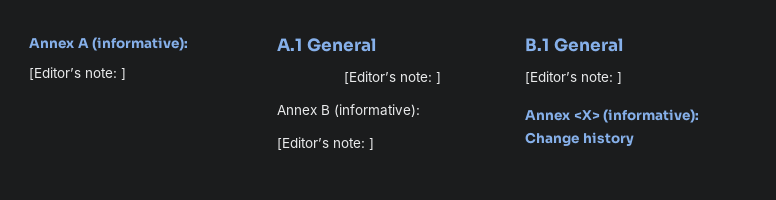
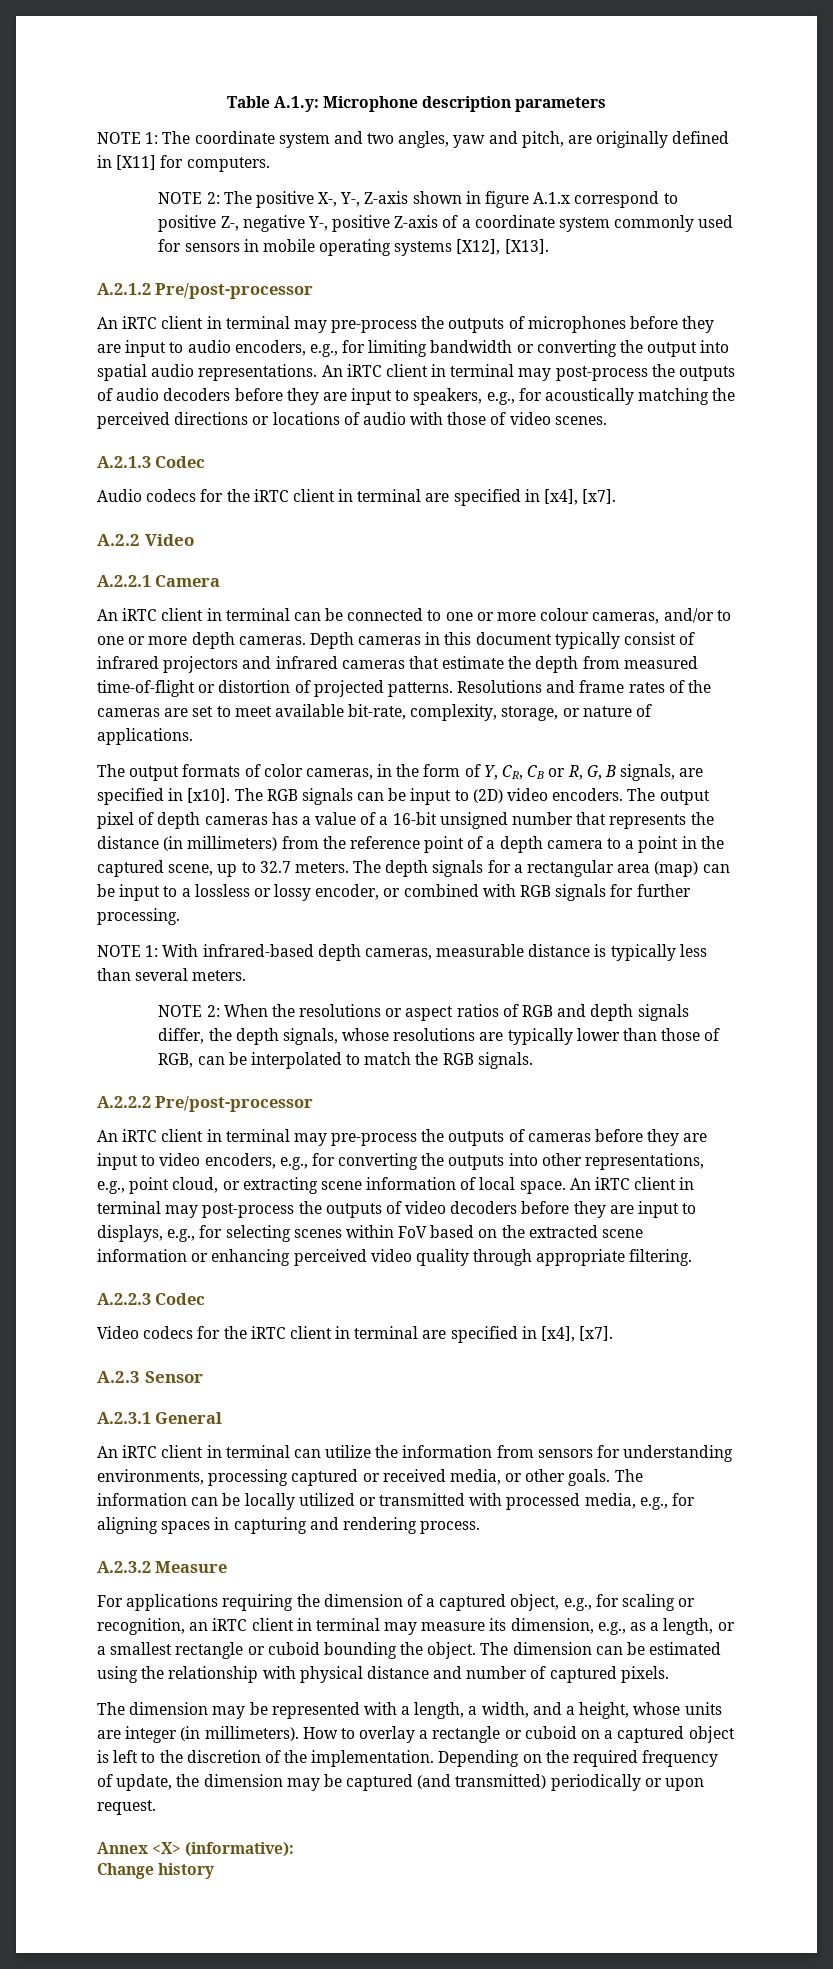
[29,37,189,51] [29,67,126,80] [277,38,376,52] [343,71,441,84] [277,104,420,117] [277,137,374,150] [525,38,623,52] [525,71,622,84] Annex A (informative): // [Editor’s note: ] // A.1 General // [Editor’s note: ] // Annex B (informative): // [Editor’s note: ] // B.1 General // [Editor’s note: ] -> [226,96,607,112] [97,131,730,148] [97,155,270,172] [158,191,678,208] [158,215,734,232] [158,239,549,256] [97,283,314,299] [97,316,715,333] [97,340,730,357] [97,364,736,381] [97,388,736,405] [97,412,607,429] [97,456,206,468] [97,489,617,506] [97,534,194,546] [97,575,221,587] [97,608,731,624] [97,632,696,649] [97,656,698,673] [97,680,712,697] [97,704,653,721] [97,728,193,745] [97,764,704,781] [97,788,710,805] [97,812,714,829] [97,836,724,853] [97,860,730,877] [97,884,691,901] [97,908,180,925] [97,944,707,961] [97,968,247,981] [158,1004,689,1021] [158,1028,721,1045] [158,1052,533,1069] [97,1096,314,1112] [97,1129,708,1146] [97,1153,705,1170] [97,1177,695,1194] [97,1201,697,1218] [97,1225,644,1242] [97,1249,693,1266] [97,1293,206,1305] [97,1326,614,1343] [97,1371,203,1383] [97,1412,223,1424] [97,1445,734,1462] [97,1469,643,1486] [97,1493,696,1510] [97,1517,481,1534] [97,1561,228,1573] [97,1594,696,1611] [97,1618,735,1635] [97,1642,722,1659] [97,1666,669,1683] [97,1702,722,1719] [97,1726,735,1743] [97,1750,719,1767] [97,1774,705,1791] [97,1800,156,1815] Table A.1.y: Microphone description parameters // NOTE 1: The coordinate system and two angles, yaw and pitch, are originally defined in [X11] for computers. // NOTE 2: The positive X-, Y-, Z-axis shown in figure A.1.x correspond to positive Z-, negative Y-, positive Z-axis of a coordinate system commonly used for sensors in mobile operating systems [X12], [X13]. // A.2.1.2 Pre/post-processor // An iRTC client in terminal may pre-process the outputs of microphones before they are input to audio encoders, e.g., for limiting bandwidth or converting the output into spatial audio representations. An iRTC client in terminal may post-process the outputs of audio decoders before they are input to speakers, e.g., for acoustically matching the perceived directions or locations of audio with those of video scenes. // A.2.1.3 Codec // Audio codecs for the iRTC client in terminal are specified in [x4], [x7]. // A.2.2 Video // A.2.2.1 Camera // An iRTC client in terminal can be connected to one or more colour cameras, and/or to one or more depth cameras. Depth cameras in this document typically consist of infrared projectors and infrared cameras that estimate the depth from measured time-of-flight or distortion of projected patterns. Resolutions and frame rates of the cameras are set to meet available bit-rate, complexity, storage, or nature of applications. // The output formats of color cameras, in the form of Y, CR, CB or R, G, B signals, are specified in [x10]. The RGB signals can be input to (2D) video encoders. The output pixel of depth cameras has a value of a 16-bit unsigned number that represents the distance (in millimeters) from the reference point of a depth camera to a point in the captured scene, up to 32.7 meters. The depth signals for a rectangular area (map) can be input to a lossless or lossy encoder, or combined with RGB signals for further processing. // NOTE 1: With infrared-based depth cameras, measurable distance is typically less than several meters. // NOTE 2: When the resolutions or aspect ratios of RGB and depth signals differ, the depth signals, whose resolutions are typically lower than those of RGB, can be interpolated to match the RGB signals. // A.2.2.2 Pre/post-processor // An iRTC client in terminal may pre-process the outputs of cameras before they are input to video encoders, e.g., for converting the outputs into other representations, e.g., point cloud, or extracting scene information of local space. An iRTC client in terminal may post-process the outputs of video decoders before they are input to displays, e.g., for selecting scenes within FoV based on the extracted scene information or enhancing perceived video quality through appropriate filtering. // A.2.2.3 Codec // Video codecs for the iRTC client in terminal are specified in [x4], [x7]. // A.2.3 Sensor // A.2.3.1 General // An iRTC client in terminal can utilize the information from sensors for understanding environments, processing captured or received media, or other goals. The information can be locally utilized or transmitted with processed media, e.g., for aligning spaces in capturing and rendering process. // A.2.3.2 Measure // For applications requiring the dimension of a captured object, e.g., for scaling or recognition, an iRTC client in terminal may measure its dimension, e.g., as a length, or a smallest rectangle or cuboid bounding the object. The dimension can be estimated using the relationship with physical distance and number of captured pixels. // The dimension may be represented with a length, a width, and a height, whose units are integer (in millimeters). How to overlay a rectangle or cuboid on a captured object is left to the discretion of the implementation. Depending on the required frequency of update, the dimension may be captured (and transmitted) periodically or upon request.

